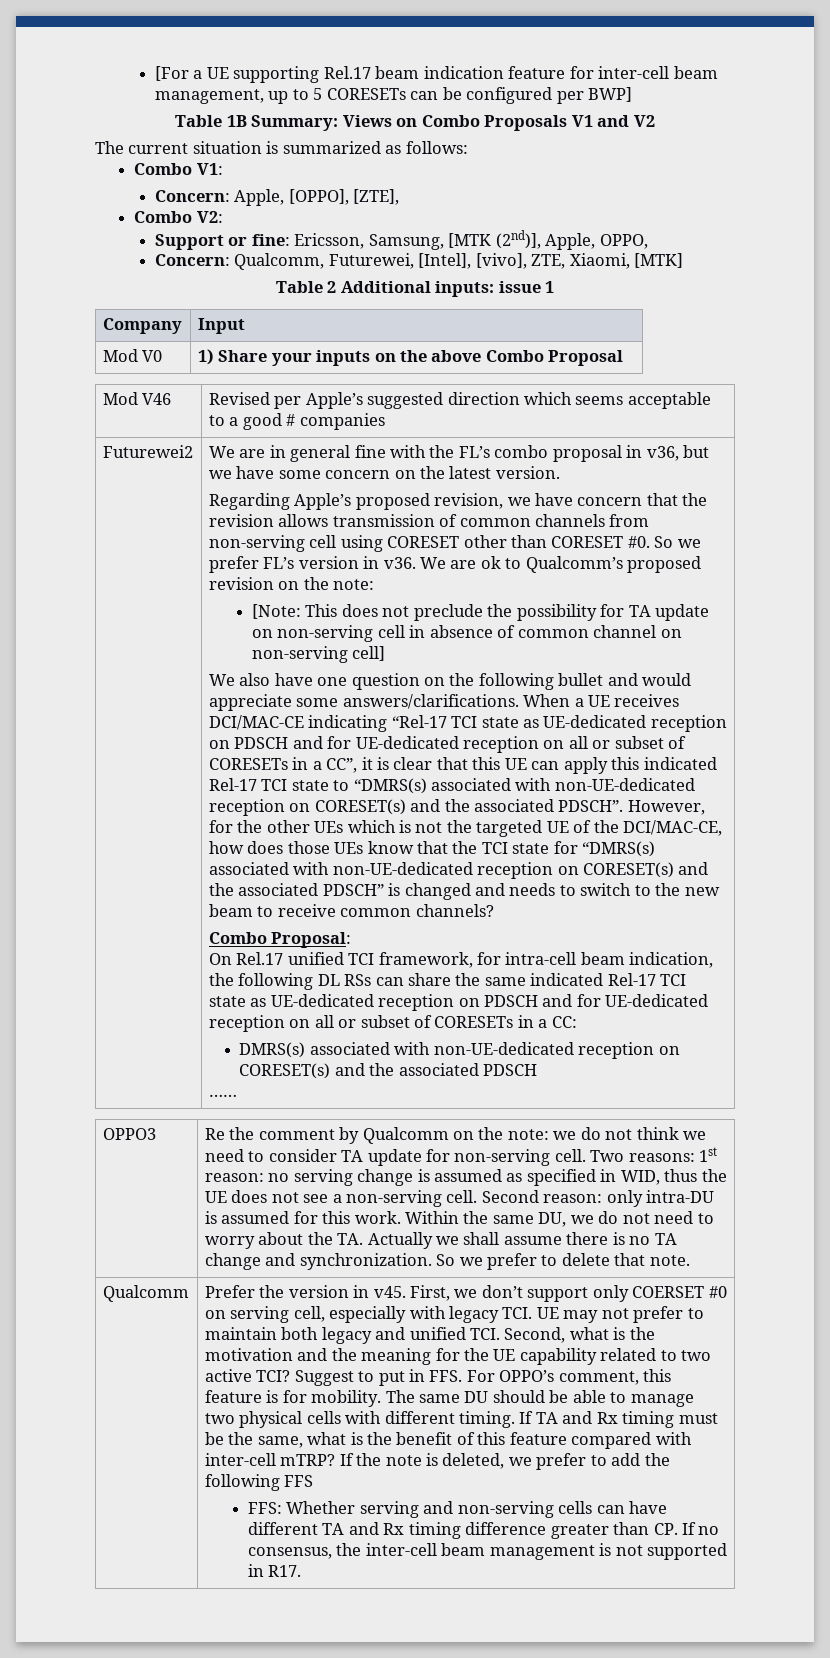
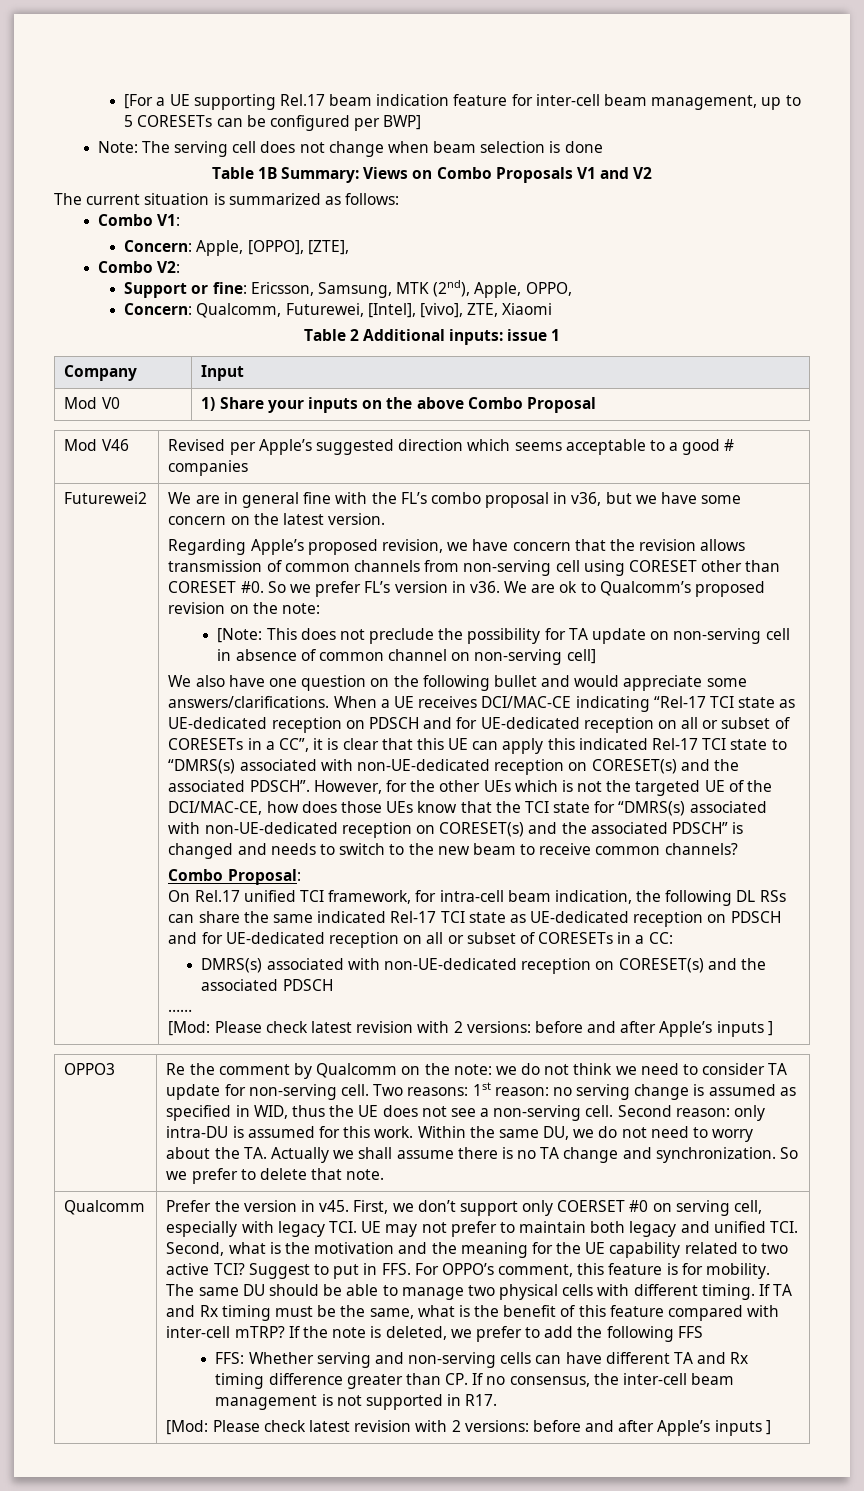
(633, 94) none -> [97,141,603,157] // Note: The serving cell does not change when beam selection is done
[448,230,541,249] [MTK (2nd)], -> [396,280,471,297] MTK (2nd),
[569,253,684,269] Xiaomi, [MTK] -> [502,303,553,315] Xiaomi
(237, 1095) none -> [168,1021,773,1037] // [Mod: Please check latest revision with 2 versions: before and after Apple’s inputs ]
(302, 1571) none -> [166,1420,771,1436] // [Mod: Please check latest revision with 2 versions: before and after Apple’s inputs ]

